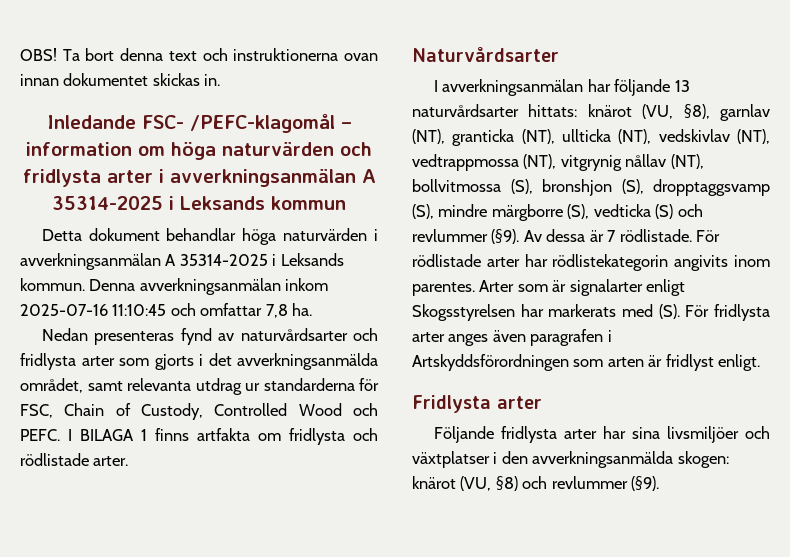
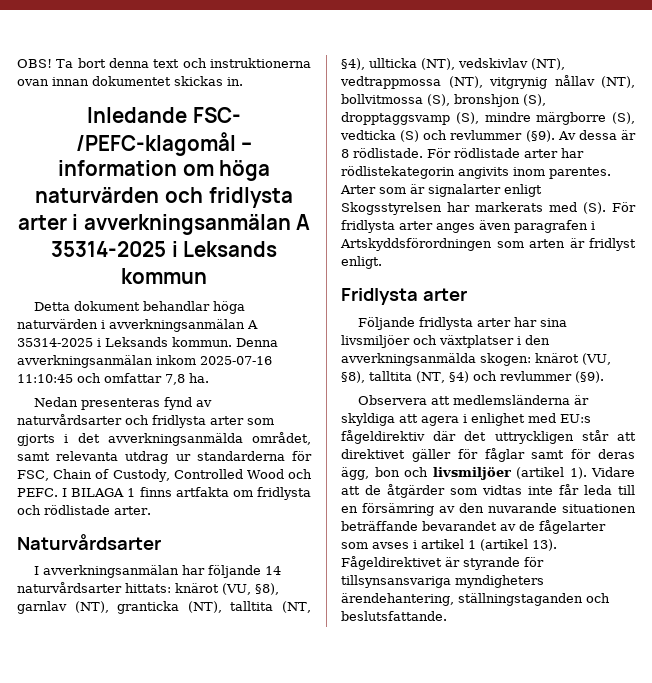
[674,80,690,92] 13 -> [265,566,282,575] 14
(555, 136) none -> [230,601,312,613] [341,58,365,70] talltita (NT, §4),
[607,230,617,242] 7 -> [341,149,349,158] 8
[495,476,660,491] §8) och revlummer (§9). -> [341,371,604,383] [358,395,590,405] [341,413,591,426] [341,430,636,444] [341,448,635,462] [341,467,635,480] [341,484,635,498] [341,503,636,516] [341,520,606,534] [341,539,557,551] [341,556,544,570] [341,575,544,588] [341,593,610,606] [341,611,447,621] §8), talltita (NT, §4) och revlummer (§9). // Observera att medlemsländerna är skyldiga att agera i enlighet med EU:s fågeldirektiv där det uttryckligen står att direktivet gäller för fåglar samt för deras ägg, bon och livsmiljöer (artikel 1). Vidare att de åtgärder som vidtas inte får leda till en försämring av den nuvarande situationen beträffande bevarandet av de fågelarter som avses i artikel 1 (artikel 13). Fågeldirektivet är styrande för tillsynsansvariga myndigheters ärendehantering, ställningstaganden och beslutsfattande.

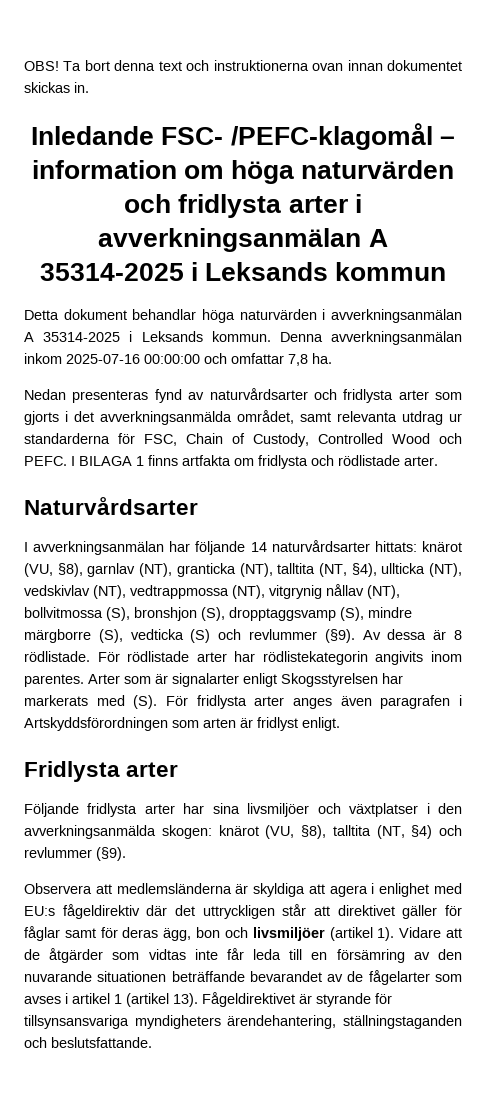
[17,374,73,383] 11:10:45 -> [144,354,200,364] 00:00:00

